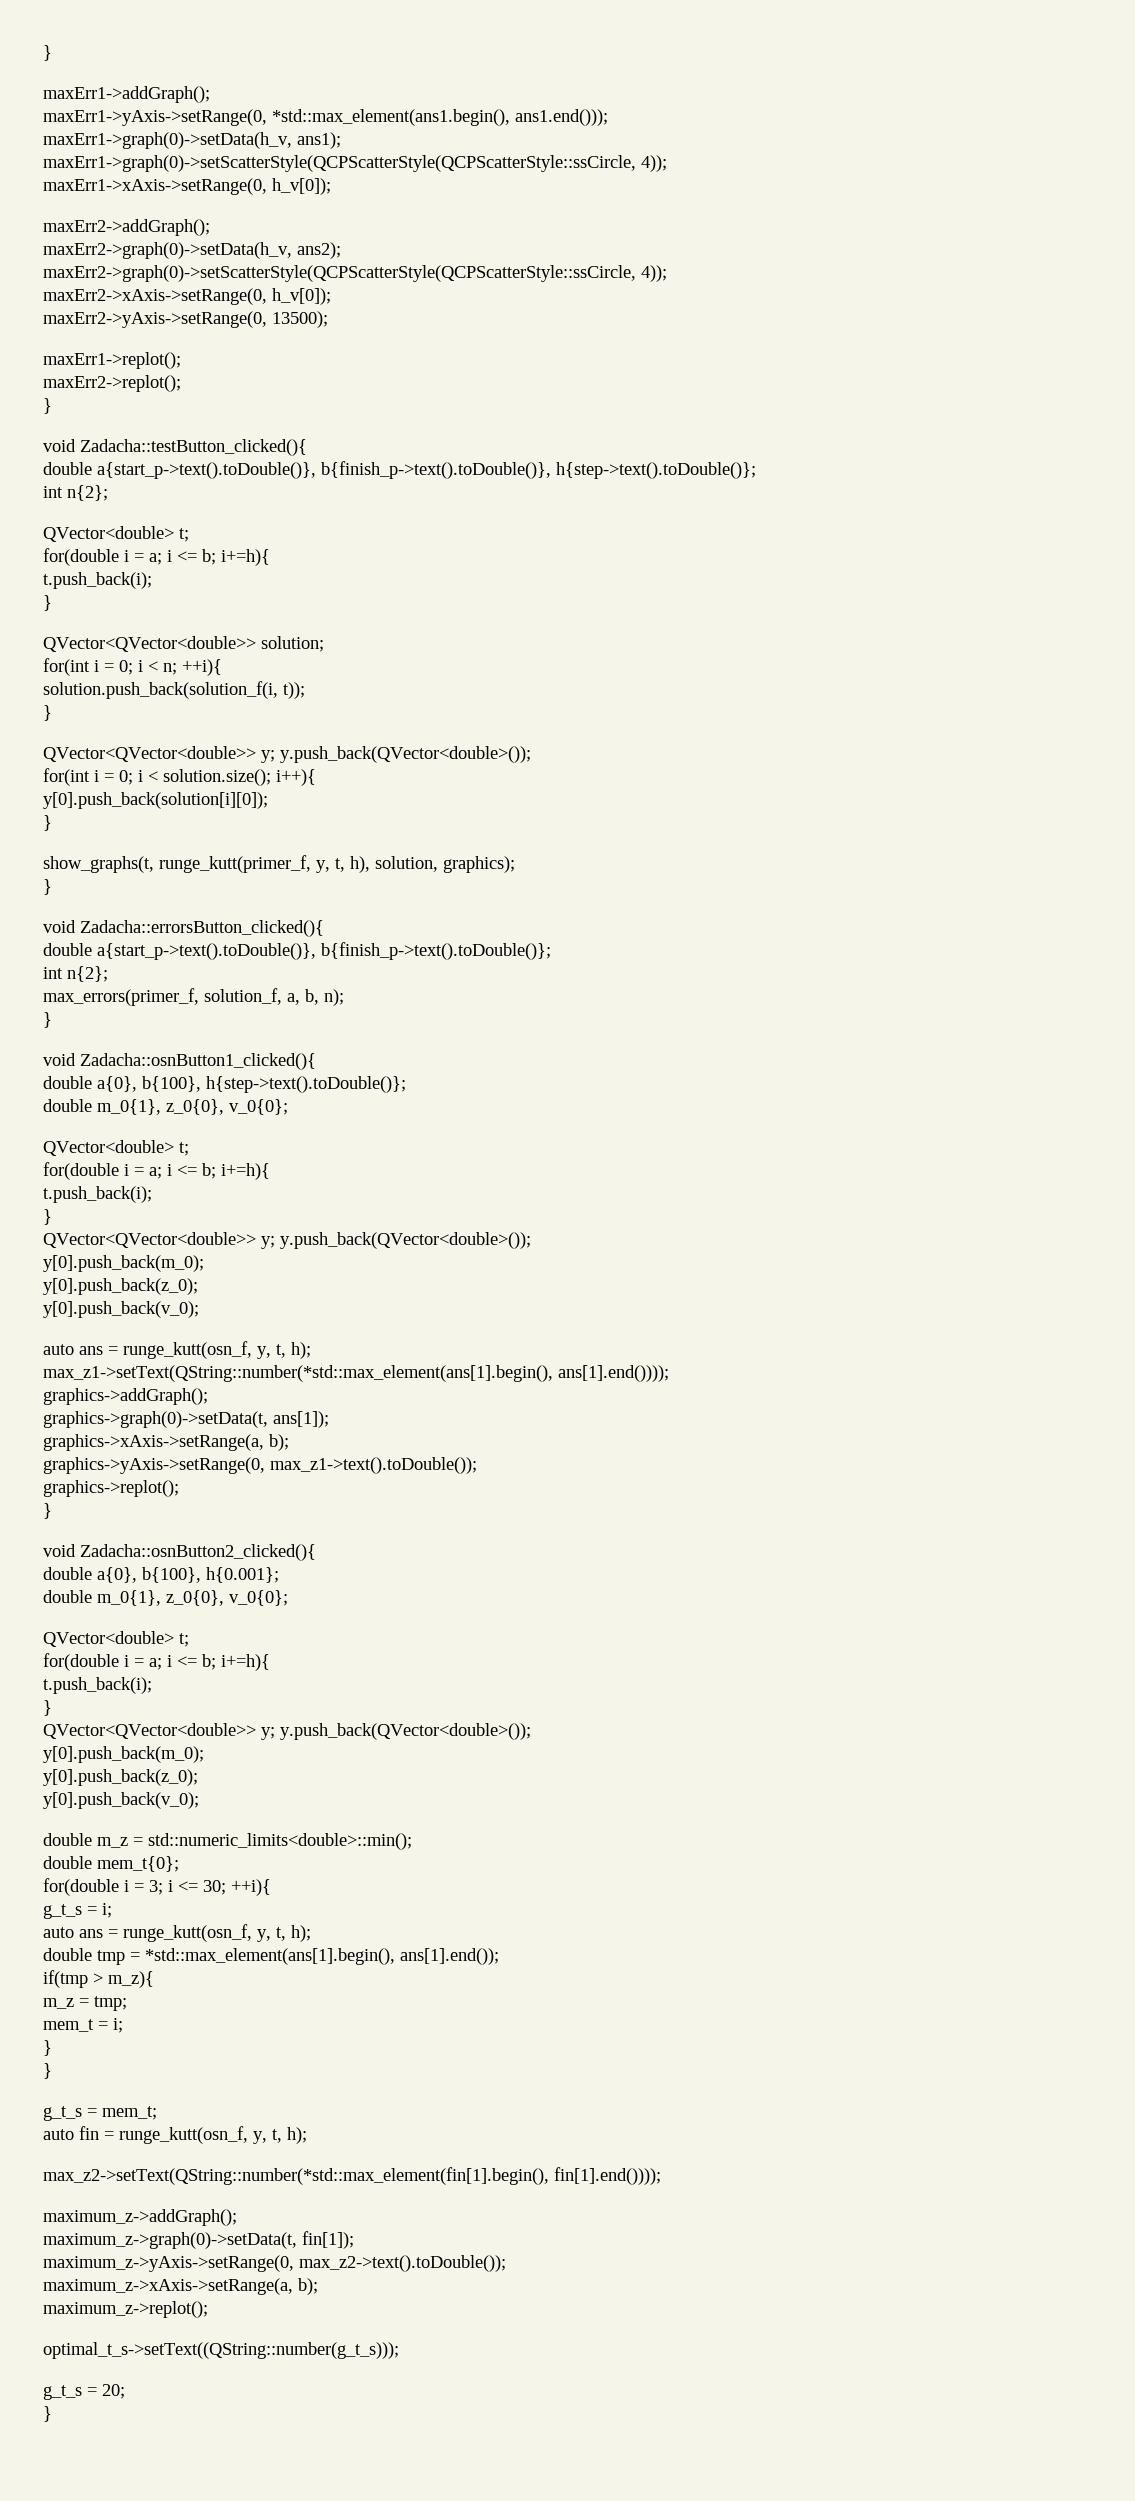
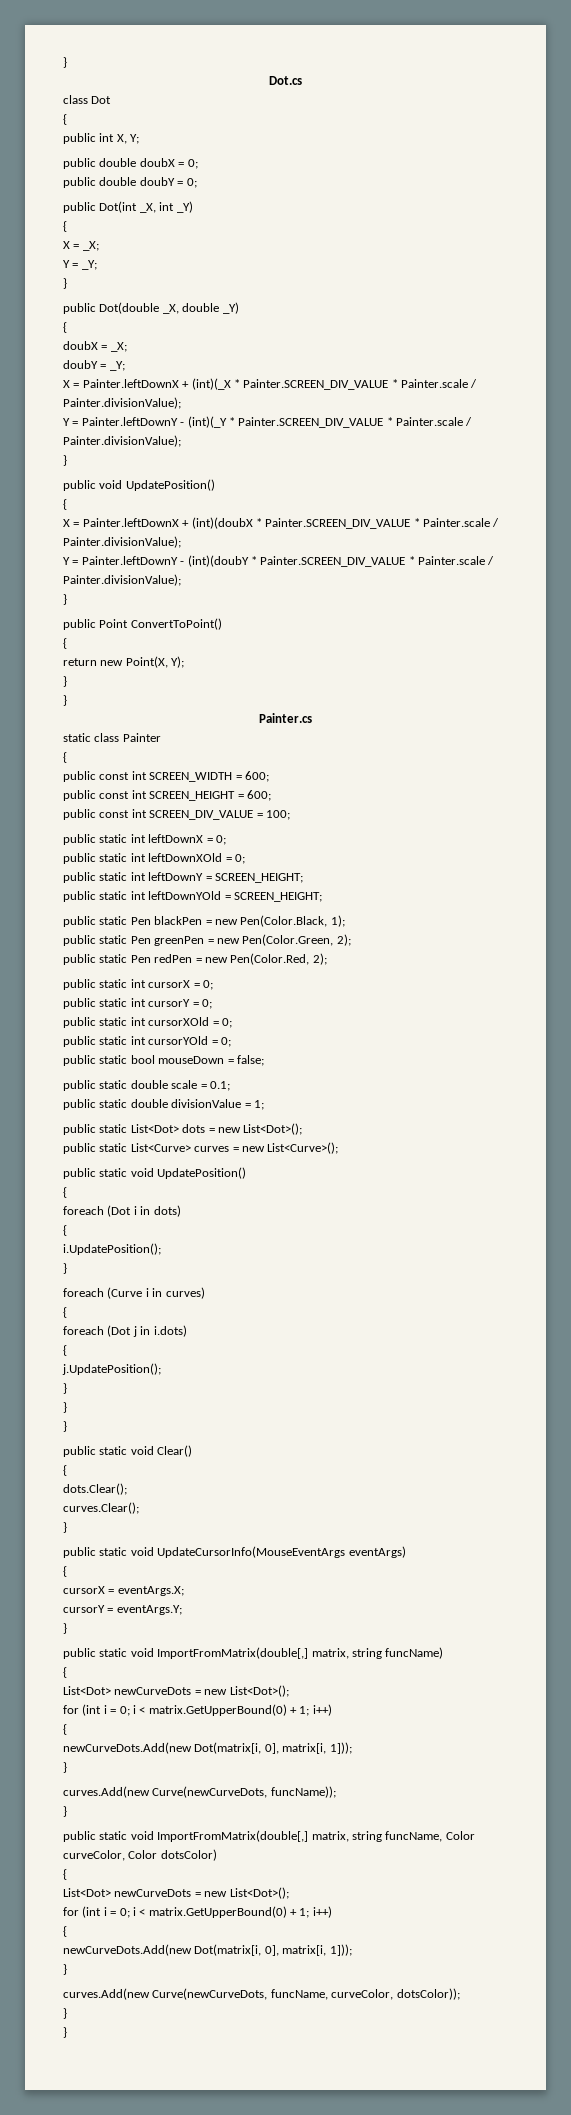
[43,45,52,61] [43,86,210,103] [43,109,608,126] [43,132,341,149] [43,155,667,172] [43,178,331,195] [43,219,210,236] [43,242,341,259] [43,265,667,282] [43,288,331,305] [43,311,328,328] [43,352,181,369] [43,375,181,392] [43,398,52,414] [43,439,307,456] [43,461,756,479] [43,485,108,501] [43,526,189,542] [43,548,270,566] [43,572,152,589] [43,595,52,611] [43,636,324,652] [43,658,222,676] [43,681,305,699] [43,705,52,721] [43,746,531,763] [43,768,316,786] [43,792,268,809] [43,815,52,831] [43,855,515,873] [43,879,52,895] [43,920,324,937] [43,942,551,960] [43,966,108,982] [43,988,344,1006] [43,1012,52,1028] [43,1053,316,1070] [43,1076,406,1093] [43,1099,288,1115] [43,1140,189,1156] [43,1162,270,1180] [43,1186,152,1203] [43,1209,52,1225] [43,1232,531,1249] [43,1255,204,1272] [43,1278,198,1295] [43,1301,199,1318] [43,1341,311,1359] [43,1365,669,1382] [43,1388,208,1405] [43,1411,329,1428] [43,1434,289,1451] [43,1457,477,1474] [43,1480,179,1497] [43,1503,52,1519] [43,1544,316,1561] [43,1567,279,1583] [43,1590,288,1606] [43,1631,189,1647] [43,1653,270,1671] [43,1677,152,1694] [43,1700,52,1716] [43,1723,531,1740] [43,1746,204,1763] [43,1769,198,1786] [43,1792,199,1809] [43,1833,412,1850] [43,1856,179,1872] [43,1878,271,1896] [43,1903,112,1919] [43,1924,311,1942] [43,1948,499,1965] [43,1970,154,1988] [43,1996,127,2011] [43,2018,123,2033] [43,2040,52,2056] [43,2063,52,2079] [43,2106,157,2121] [43,2126,307,2144] [43,2167,661,2185] [43,2209,237,2226] [43,2231,354,2249] [43,2255,506,2272] [43,2278,318,2295] [43,2301,208,2318] [43,2342,399,2359] [43,2384,125,2400] } // maxErr1->addGraph(); // maxErr1->yAxis->setRange(0, *std::max_element(ans1.begin(), ans1.end())); // maxErr1->graph(0)->setData(h_v, ans1); // maxErr1->graph(0)->setScatterStyle(QCPScatterStyle(QCPScatterStyle::ssCircle, 4)); // maxErr1->xAxis->setRange(0, h_v[0]); // maxErr2->addGraph(); // maxErr2->graph(0)->setData(h_v, ans2); // maxErr2->graph(0)->setScatterStyle(QCPScatterStyle(QCPScatterStyle::ssCircle, 4)); // maxErr2->xAxis->setRange(0, h_v[0]); // maxErr2->yAxis->setRange(0, 13500); // maxErr1->replot(); // maxErr2->replot(); // } // void Zadacha::testButton_clicked(){ // double a{start_p->text().toDouble()}, b{finish_p->text().toDouble()}, h{step->text().toDouble()}; // int n{2}; // QVector<double> t; // for(double i = a; i <= b; i+=h){ // t.push_back(i); // } // QVector<QVector<double>> solution; // for(int i = 0; i < n; ++i){ // solution.push_back(solution_f(i, t)); // } // QVector<QVector<double>> y; y.push_back(QVector<double>()); // for(int i = 0; i < solution.size(); i++){ // y[0].push_back(solution[i][0]); // } // show_graphs(t, runge_kutt(primer_f, y, t, h), solution, graphics); // } // void Zadacha::errorsButton_clicked(){ // double a{start_p->text().toDouble()}, b{finish_p->text().toDouble()}; // int n{2}; // max_errors(primer_f, solution_f, a, b, n); // } // void Zadacha::osnButton1_clicked(){ // double a{0}, b{100}, h{step->text().toDouble()}; // double m_0{1}, z_0{0}, v_0{0}; // QVector<double> t; // for(double i = a; i <= b; i+=h){ // t.push_back(i); // } // QVector<QVector<double>> y; y.push_back(QVector<double>()); // y[0].push_back(m_0); // y[0].push_back(z_0); // y[0].push_back(v_0); // auto ans = runge_kutt(osn_f, y, t, h); // max_z1->setText(QString::number(*std::max_element(ans[1].begin(), ans[1].end()))); // graphics->addGraph(); // graphics->graph(0)->setData(t, ans[1]); // graphics->xAxis->setRange(a, b); // graphics->yAxis->setRange(0, max_z1->text().toDouble()); // graphics->replot(); // } // void Zadacha::osnButton2_clicked(){ // double a{0}, b{100}, h{0.001}; // double m_0{1}, z_0{0}, v_0{0}; // QVector<double> t; // for(double i = a; i <= b; i+=h){ // t.push_back(i); // } // QVector<QVector<double>> y; y.push_back(QVector<double>()); // y[0].push_back(m_0); // y[0].push_back(z_0); // y[0].push_back(v_0); // double m_z = std::numeric_limits<double>::min(); // double mem_t{0}; // for(double i = 3; i <= 30; ++i){ // g_t_s = i; // auto ans = runge_kutt(osn_f, y, t, h); // double tmp = *std::max_element(ans[1].begin(), ans[1].end()); // if(tmp > m_z){ // m_z = tmp; // mem_t = i; // } // } // g_t_s = mem_t; // auto fin = runge_kutt(osn_f, y, t, h); // max_z2->setText(QString::number(*std::max_element(fin[1].begin(), fin[1].end()))); // maximum_z->addGraph(); // maximum_z->graph(0)->setData(t, fin[1]); // maximum_z->yAxis->setRange(0, max_z2->text().toDouble()); // maximum_z->xAxis->setRange(a, b); // maximum_z->replot(); // optimal_t_s->setText((QString::number(g_t_s))); // g_t_s = 20; -> [63,57,67,68] [269,76,302,85] [63,95,112,104] [63,114,67,125] [63,133,140,144] [63,158,198,169] [63,177,197,188] [63,201,193,213] [63,221,67,232] [63,241,99,251] [63,260,97,270] [63,278,67,289] [63,302,239,314] [63,322,67,333] [63,341,127,352] [63,360,125,371] [63,378,478,390] [63,397,181,409] [63,416,473,428] [63,435,181,447] [63,455,67,466] [63,479,215,491] [63,499,67,510] [63,517,500,529] [63,536,181,548] [63,555,495,567] [63,574,181,586] [63,594,67,605] [63,618,222,630] [63,638,67,649] [63,656,185,668] [63,676,67,687] [63,695,67,706] [259,713,312,723] [63,733,161,742] [63,752,67,763] [63,771,269,782] [63,790,271,801] [63,809,290,820] [63,834,226,845] [63,853,245,864] [63,872,303,883] [63,891,322,902] [63,915,345,927] [63,934,351,946] [63,953,327,965] [63,979,213,990] [63,998,212,1009] [63,1017,232,1028] [63,1036,231,1047] [63,1055,264,1066] [63,1080,230,1091] [63,1099,264,1110] [63,1123,303,1135] [63,1142,339,1154] [63,1167,247,1179] [63,1187,67,1198] [63,1205,181,1217] [63,1225,67,1236] [63,1243,161,1255] [63,1263,67,1274] [63,1287,205,1299] [63,1307,67,1318] [63,1325,187,1337] [63,1345,67,1356] [62,1363,161,1375] [63,1383,67,1394] [63,1402,67,1413] [63,1421,67,1432] [63,1445,193,1457] [63,1465,67,1476] [63,1483,127,1495] [63,1502,139,1514] [63,1522,67,1533] [63,1546,406,1558] [63,1566,67,1577] [63,1586,184,1596] [63,1605,182,1615] [63,1623,67,1634] [63,1647,444,1659] [63,1667,67,1678] [63,1685,289,1697] [63,1704,332,1716] [63,1724,67,1735] [63,1742,352,1754] [63,1762,67,1773] [63,1786,336,1798] [63,1806,67,1817] [63,1830,475,1842] [63,1849,217,1861] [63,1869,67,1880] [63,1887,289,1899] [63,1906,332,1918] [63,1926,67,1937] [63,1944,352,1956] [63,1964,67,1975] [63,1988,460,2000] [63,2008,67,2019] } // Dot.cs // class Dot // { // public int X, Y; // public double doubX = 0; // public double doubY = 0; // public Dot(int _X, int _Y) // { // X = _X; // Y = _Y; // } // public Dot(double _X, double _Y) // { // doubX = _X; // doubY = _Y; // X = Painter.leftDownX + (int)(_X * Painter.SCREEN_DIV_VALUE * Painter.scale / Painter.divisionValue); // Y = Painter.leftDownY - (int)(_Y * Painter.SCREEN_DIV_VALUE * Painter.scale / Painter.divisionValue); // } // public void UpdatePosition() // { // X = Painter.leftDownX + (int)(doubX * Painter.SCREEN_DIV_VALUE * Painter.scale / Painter.divisionValue); // Y = Painter.leftDownY - (int)(doubY * Painter.SCREEN_DIV_VALUE * Painter.scale / Painter.divisionValue); // } // public Point ConvertToPoint() // { // return new Point(X, Y); // } // } // Painter.cs // static class Painter // { // public const int SCREEN_WIDTH = 600; // public const int SCREEN_HEIGHT = 600; // public const int SCREEN_DIV_VALUE = 100; // public static int leftDownX = 0; // public static int leftDownXOld = 0; // public static int leftDownY = SCREEN_HEIGHT; // public static int leftDownYOld = SCREEN_HEIGHT; // public static Pen blackPen = new Pen(Color.Black, 1); // public static Pen greenPen = new Pen(Color.Green, 2); // public static Pen redPen = new Pen(Color.Red, 2); // public static int cursorX = 0; // public static int cursorY = 0; // public static int cursorXOld = 0; // public static int cursorYOld = 0; // public static bool mouseDown = false; // public static double scale = 0.1; // public static double divisionValue = 1; // public static List<Dot> dots = new List<Dot>(); // public static List<Curve> curves = new List<Curve>(); // public static void UpdatePosition() // { // foreach (Dot i in dots) // { // i.UpdatePosition(); // } // foreach (Curve i in curves) // { // foreach (Dot j in i.dots) // { // j.UpdatePosition(); // } // } // } // public static void Clear() // { // dots.Clear(); // curves.Clear(); // } // public static void UpdateCursorInfo(MouseEventArgs eventArgs) // { // cursorX = eventArgs.X; // cursorY = eventArgs.Y; // } // public static void ImportFromMatrix(double[,] matrix, string funcName) // { // List<Dot> newCurveDots = new List<Dot>(); // for (int i = 0; i < matrix.GetUpperBound(0) + 1; i++) // { // newCurveDots.Add(new Dot(matrix[i, 0], matrix[i, 1])); // } // curves.Add(new Curve(newCurveDots, funcName)); // } // public static void ImportFromMatrix(double[,] matrix, string funcName, Color curveColor, Color dotsColor) // { // List<Dot> newCurveDots = new List<Dot>(); // for (int i = 0; i < matrix.GetUpperBound(0) + 1; i++) // { // newCurveDots.Add(new Dot(matrix[i, 0], matrix[i, 1])); // } // curves.Add(new Curve(newCurveDots, funcName, curveColor, dotsColor)); // }

